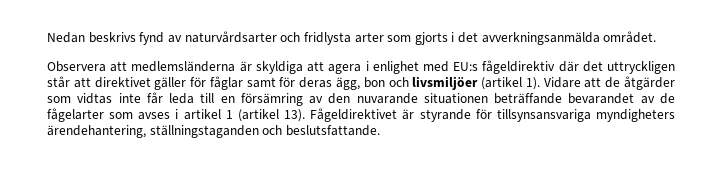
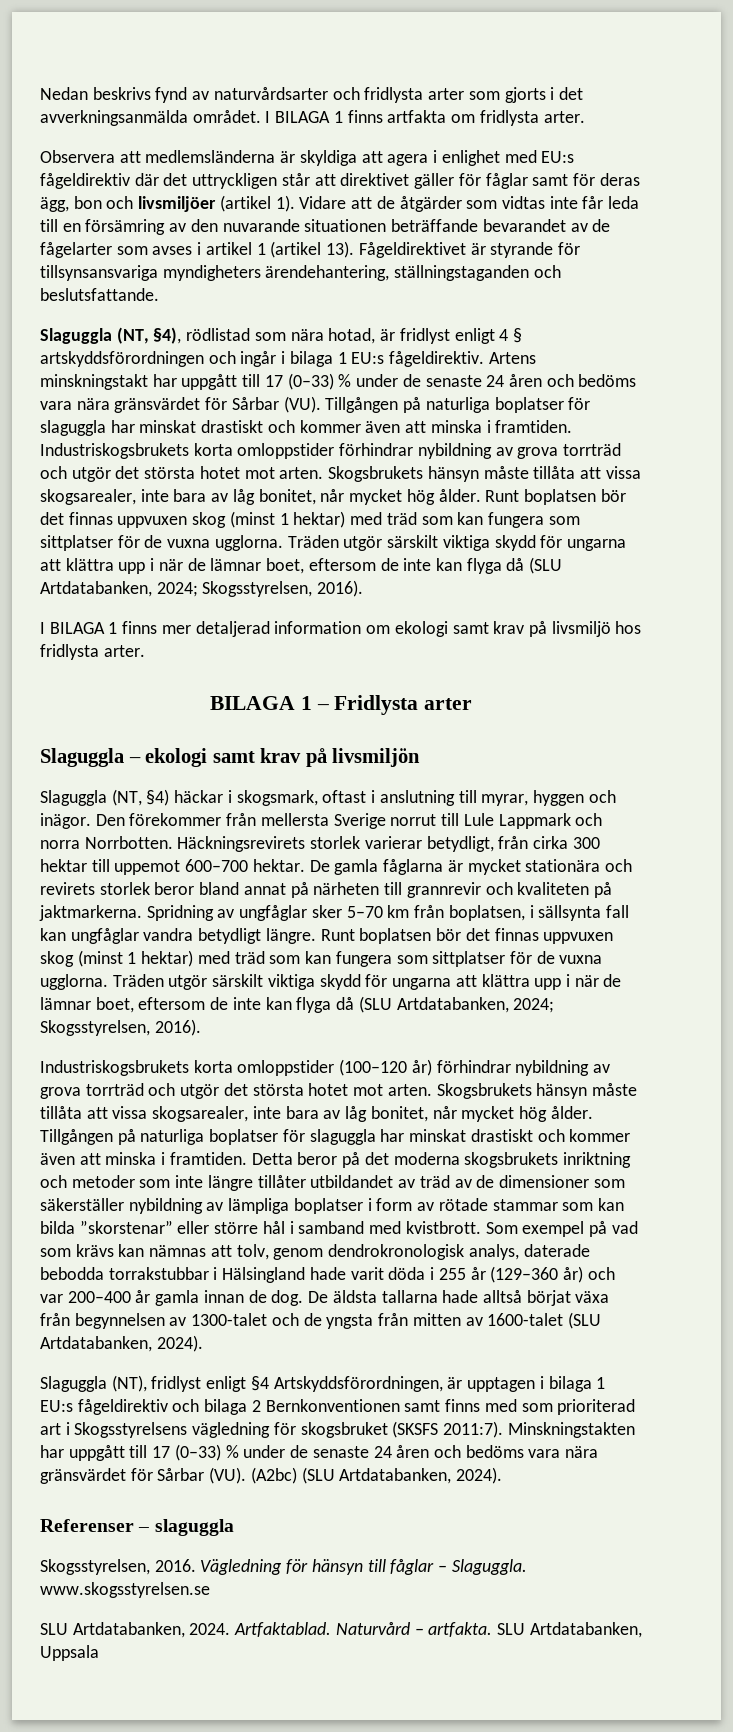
(657, 37) none -> [265,110,585,126] I BILAGA 1 finns artfakta om fridlysta arter.
(380, 130) none -> [40,327,522,344] [40,351,536,367] [40,373,637,390] [40,396,591,413] [40,420,573,436] [40,443,622,459] [40,466,641,482] [40,489,626,505] [40,511,580,528] [40,535,626,551] [40,557,563,574] [40,580,364,597] [40,621,642,637] [40,644,145,660] [209,695,473,715] [40,748,421,767] [40,789,616,806] [40,813,603,829] [40,836,600,852] [40,859,632,875] [40,882,612,898] [39,905,629,921] [40,928,614,944] [40,950,603,967] [40,974,622,990] [40,996,555,1013] [40,1019,201,1036] [40,1059,611,1076] [40,1083,637,1099] [40,1106,593,1122] [40,1129,631,1145] [40,1152,631,1168] [40,1175,625,1191] [40,1198,624,1214] [40,1220,638,1237] [40,1244,590,1260] [40,1266,615,1283] [40,1290,610,1306] [40,1312,601,1329] [40,1335,203,1352] [40,1375,606,1392] [40,1399,636,1415] [40,1421,635,1438] [40,1444,599,1461] [40,1467,503,1484] [40,1519,234,1536] [40,1559,527,1575] [40,1582,210,1598] [40,1622,642,1638] [40,1645,99,1661] // Slaguggla (NT, §4), rödlistad som nära hotad, är fridlyst enligt 4 § artskyddsförordningen och ingår i bilaga 1 EU:s fågeldirektiv. Artens minskningstakt har uppgått till 17 (0–33) % under de senaste 24 åren och bedöms vara nära gränsvärdet för Sårbar (VU). Tillgången på naturliga boplatser för slaguggla har minskat drastiskt och kommer även att minska i framtiden. Industriskogsbrukets korta omloppstider förhindrar nybildning av grova torrträd och utgör det största hotet mot arten. Skogsbrukets hänsyn måste tillåta att vissa skogsarealer, inte bara av låg bonitet, når mycket hög ålder. Runt boplatsen bör det finnas uppvuxen skog (minst 1 hektar) med träd som kan fungera som sittplatser för de vuxna ugglorna. Träden utgör särskilt viktiga skydd för ungarna att klättra upp i när de lämnar boet, eftersom de inte kan flyga då (SLU Artdatabanken, 2024; Skogsstyrelsen, 2016). // I BILAGA 1 finns mer detaljerad information om ekologi samt krav på livsmiljö hos fridlysta arter. // BILAGA 1 – Fridlysta arter // Slaguggla – ekologi samt krav på livsmiljön // Slaguggla (NT, §4) häckar i skogsmark, oftast i anslutning till myrar, hyggen och inägor. Den förekommer från mellersta Sverige norrut till Lule Lappmark och norra Norrbotten. Häckningsrevirets storlek varierar betydligt, från cirka 300 hektar till uppemot 600–700 hektar. De gamla fåglarna är mycket stationära och revirets storlek beror bland annat på närheten till grannrevir och kvaliteten på jaktmarkerna. Spridning av ungfåglar sker 5–70 km från boplatsen, i sällsynta fall kan ungfåglar vandra betydligt längre. Runt boplatsen bör det finnas uppvuxen skog (minst 1 hektar) med träd som kan fungera som sittplatser för de vuxna ugglorna. Träden utgör särskilt viktiga skydd för ungarna att klättra upp i när de lämnar boet, eftersom de inte kan flyga då (SLU Artdatabanken, 2024; Skogsstyrelsen, 2016). // Industriskogsbrukets korta omloppstider (100–120 år) förhindrar nybildning av grova torrträd och utgör det största hotet mot arten. Skogsbrukets hänsyn måste tillåta att vissa skogsarealer, inte bara av låg bonitet, når mycket hög ålder. Tillgången på naturliga boplatser för slaguggla har minskat drastiskt och kommer även att minska i framtiden. Detta beror på det moderna skogsbrukets inriktning och metoder som inte längre tillåter utbildandet av träd av de dimensioner som säkerställer nybildning av lämpliga boplatser i form av rötade stammar som kan bilda ”skorstenar” eller större hål i samband med kvistbrott. Som exempel på vad som krävs kan nämnas att tolv, genom dendrokronologisk analys, daterade bebodda torrakstubbar i Hälsingland hade varit döda i 255 år (129–360 år) och var 200–400 år gamla innan de dog. De äldsta tallarna hade alltså börjat växa från begynnelsen av 1300-talet och de yngsta från mitten av 1600-talet (SLU Artdatabanken, 2024). // Slaguggla (NT), fridlyst enligt §4 Artskyddsförordningen, är upptagen i bilaga 1 EU:s fågeldirektiv och bilaga 2 Bernkonventionen samt finns med som prioriterad art i Skogsstyrelsens vägledning för skogsbruket (SKSFS 2011:7). Minskningstakten har uppgått till 17 (0–33) % under de senaste 24 åren och bedöms vara nära gränsvärdet för Sårbar (VU). (A2bc) (SLU Artdatabanken, 2024). // Referenser – slaguggla // Skogsstyrelsen, 2016. Vägledning för hänsyn till fåglar – Slaguggla. www.skogsstyrelsen.se // SLU Artdatabanken, 2024. Artfaktablad. Naturvård – artfakta. SLU Artdatabanken, Uppsala

